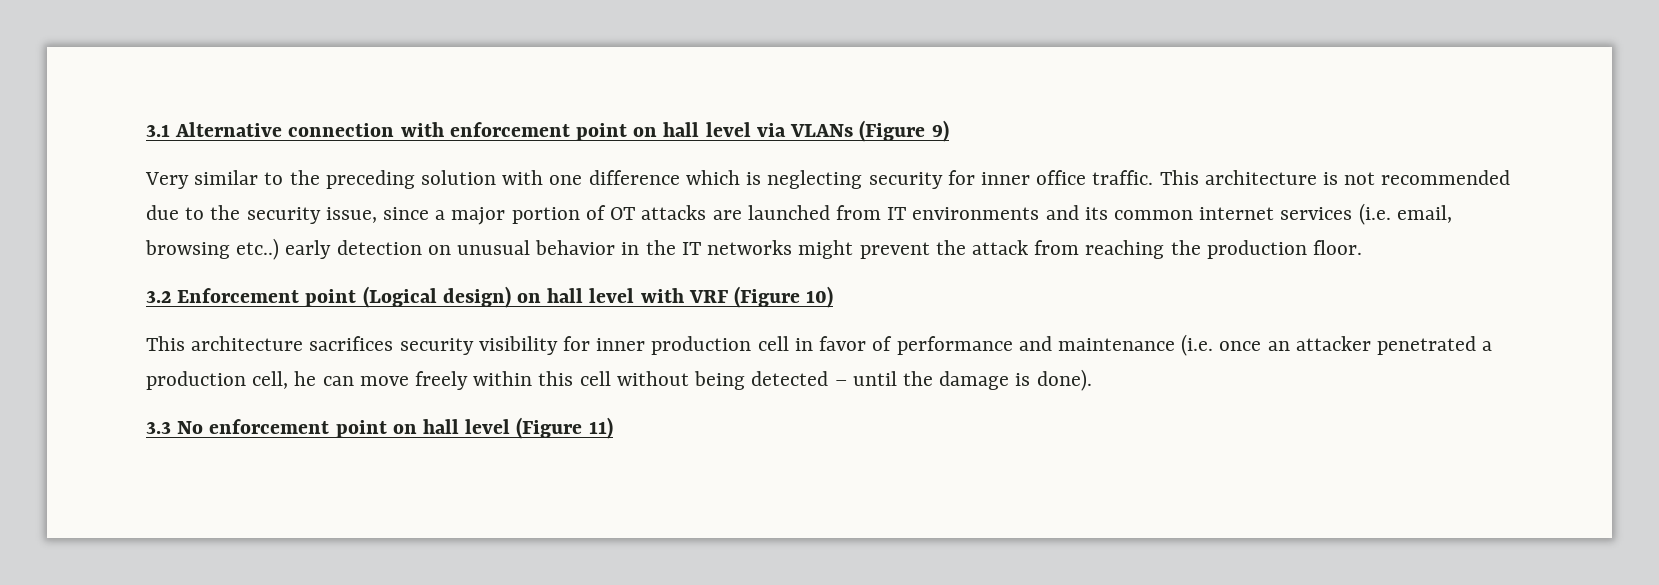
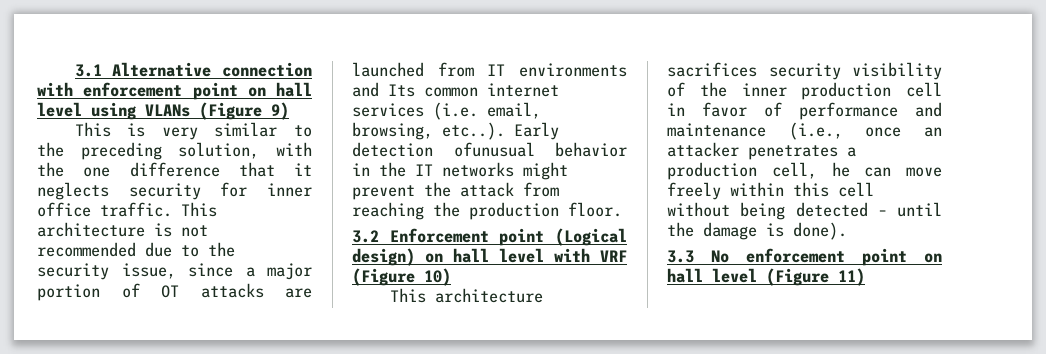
[756,123,786,137] via -> [91,102,136,120] using
[145,172,189,189] Very -> [74,122,198,140] This is very
[421,170,863,189] solution with one difference which is neglecting -> [178,142,312,159] [37,162,312,177] [37,182,109,200] solution, with the one difference that it neglects
[1084,207,1108,220] its -> [388,84,415,97] Its
[145,238,531,260] browsing etc..) early detection on unusual -> [352,122,559,140] [352,142,535,157] browsing, etc..). Early detection ofunusual
[563,336,591,351] for -> [667,82,727,97] of the
[1181,334,1214,356] (i.e. -> [788,122,843,140] (i.e.,
[1376,336,1476,355] penetrated -> [748,145,838,160] penetrates

